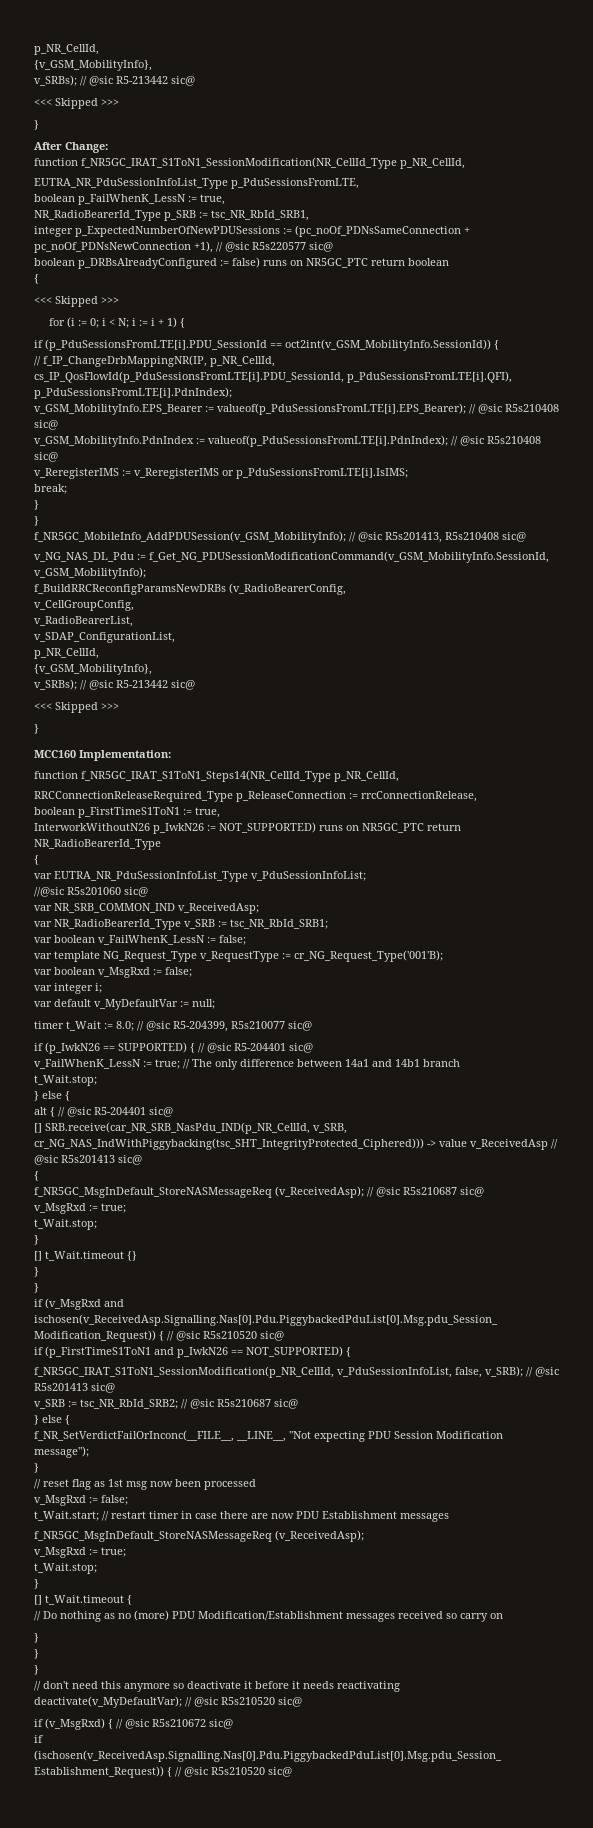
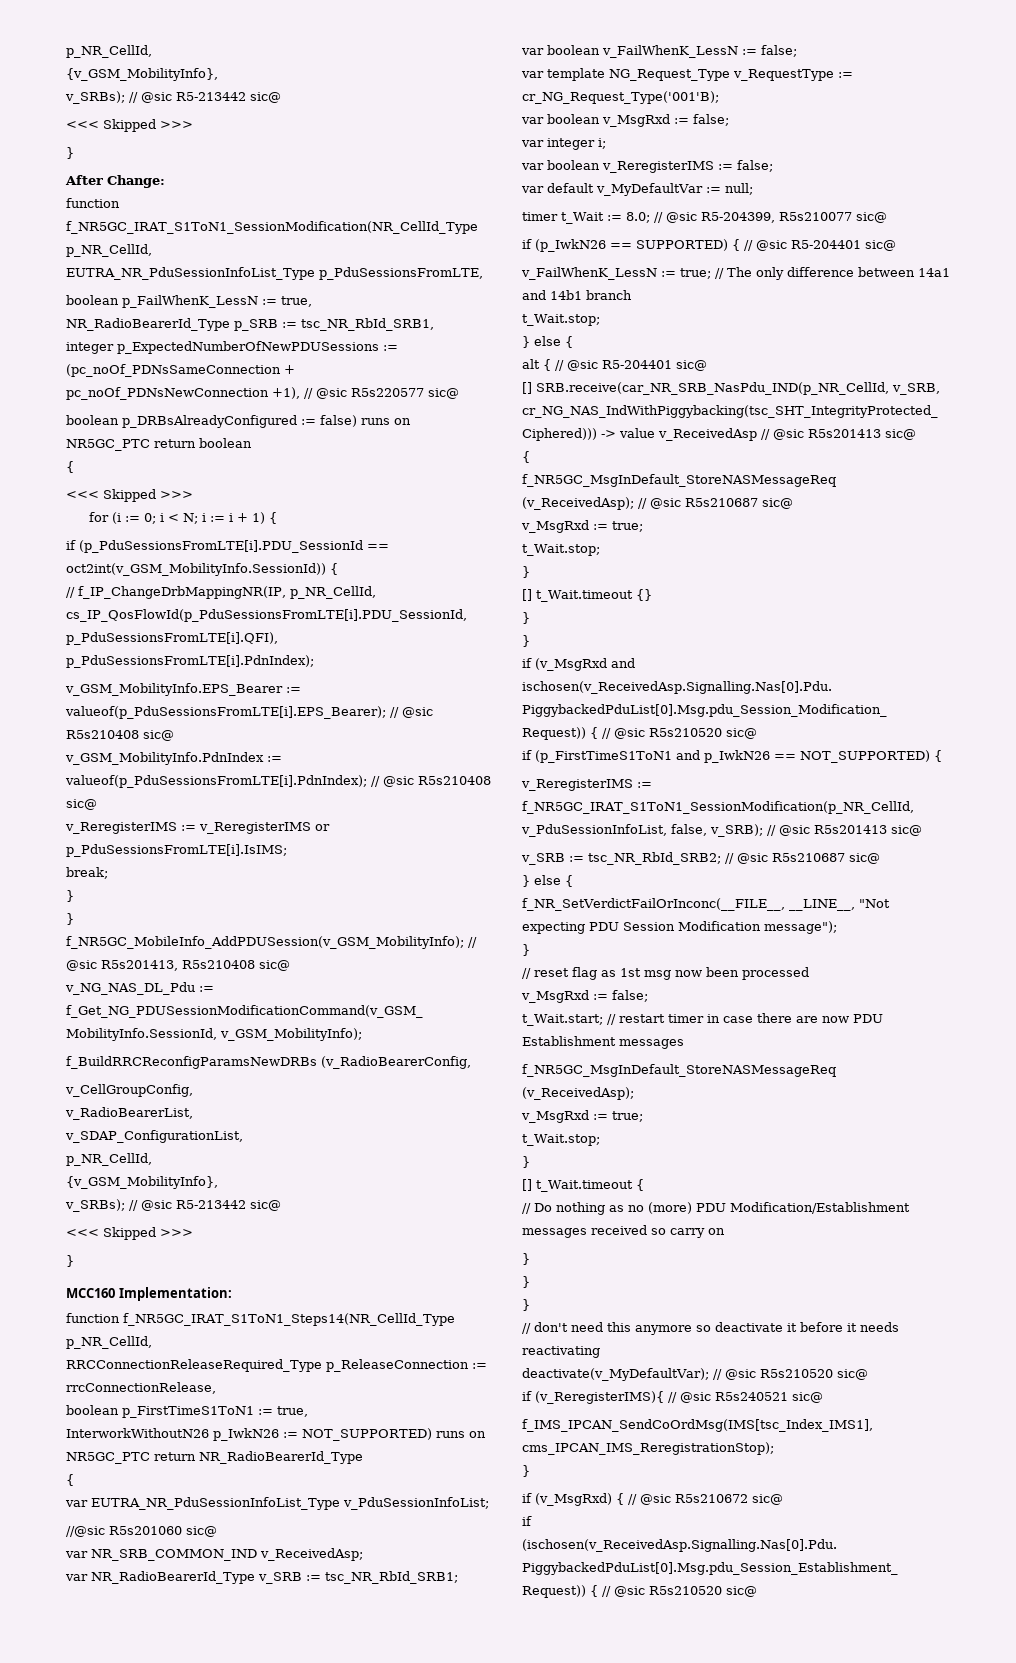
(102, 988) none -> [521,160,773,173] // var boolean v_ReregisterIMS := false;
(351, 1352) none -> [521,779,652,791] v_ReregisterIMS :=
(302, 1702) none -> [522,1391,823,1404] [522,1419,873,1432] [522,1442,774,1455] [522,1465,530,1477] // if (v_ReregisterIMS){ // @sic R5s240521 sic@ // f_IMS_IPCAN_SendCoOrdMsg(IMS[tsc_Index_IMS1], cms_IPCAN_IMS_ReregistrationStop); // }

